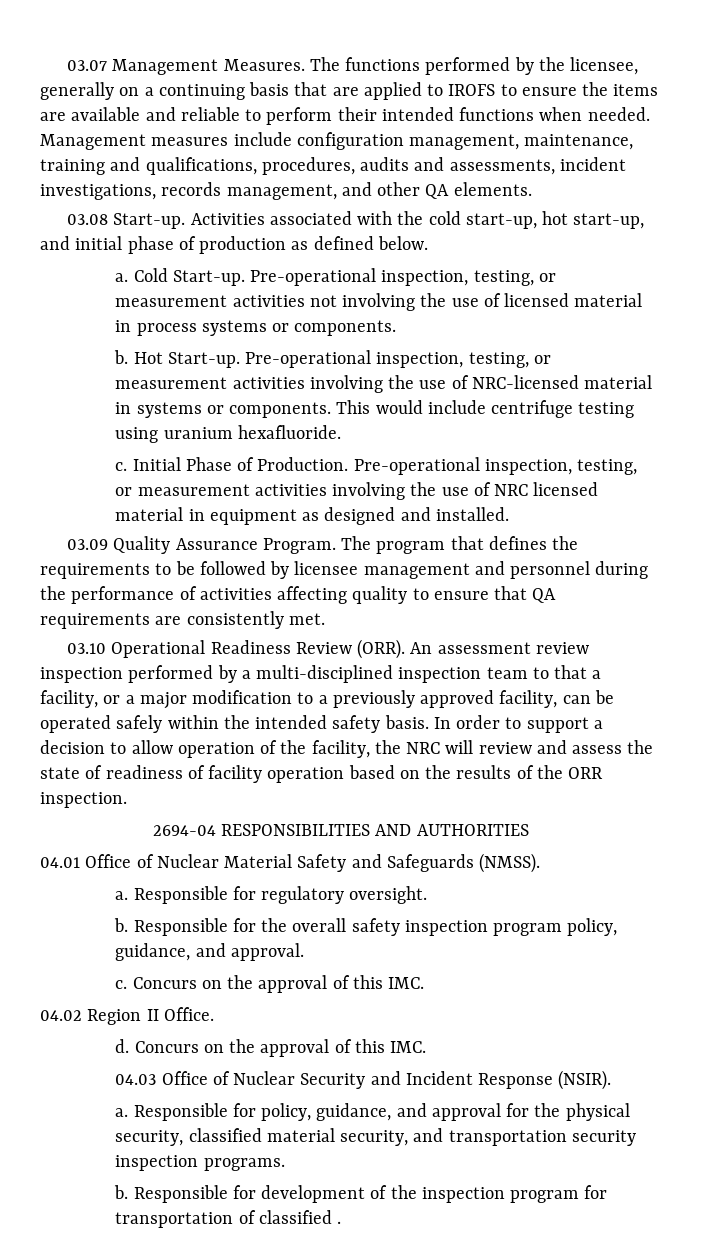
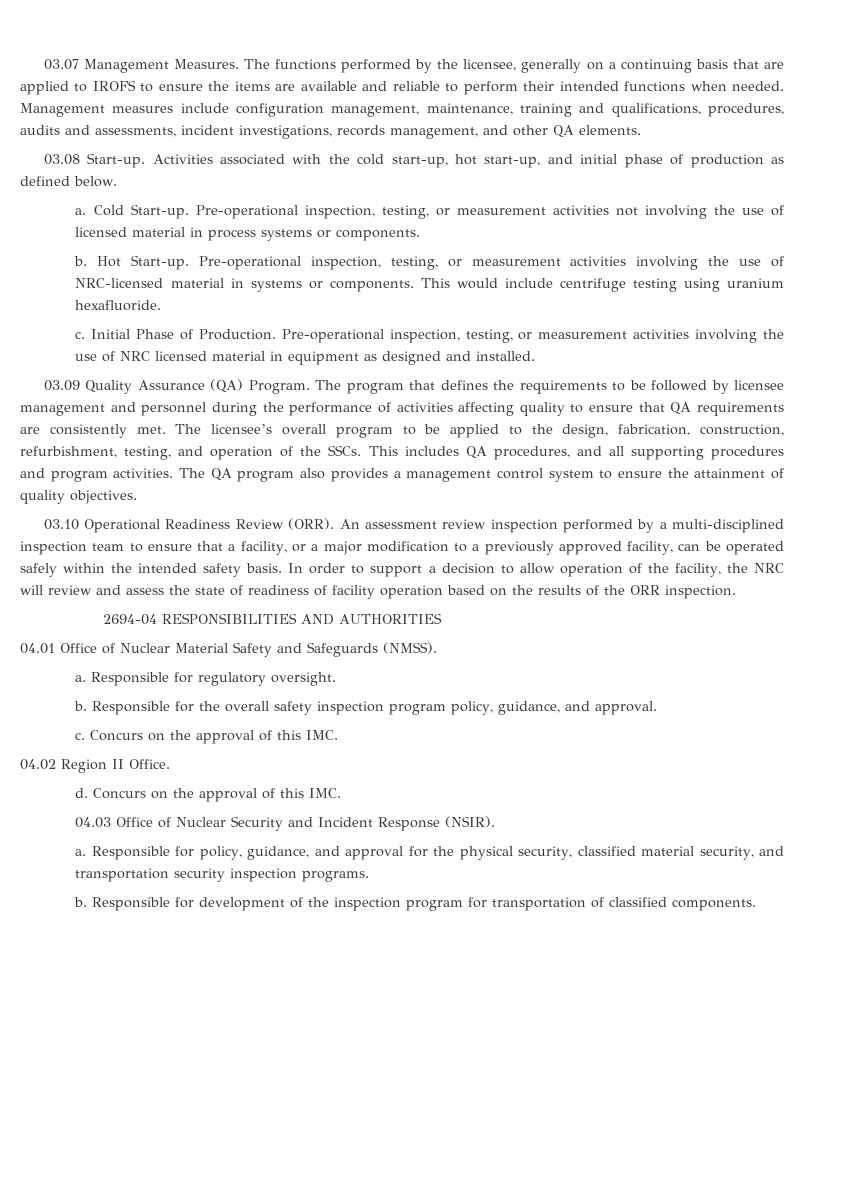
(258, 544) none -> [210,379,244,393] (QA)
(325, 619) none -> [175,424,785,438] [20,445,784,460] [20,468,784,482] [20,490,137,504] The licensee’s overall program to be applied to the design, fabrication, construction, refurbishment, testing, and operation of the SSCs. This includes QA procedures, and all supporting procedures and program activities. The QA program also provides a management control system to ensure the attainment of quality objectives.
(549, 673) none -> [147,544,192,551] ensure
[337,1221,342,1224] . -> [672,899,757,911] components.

